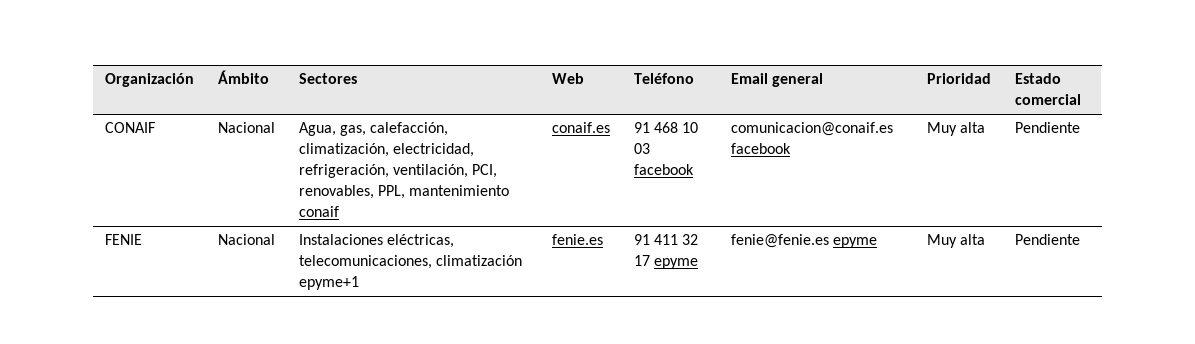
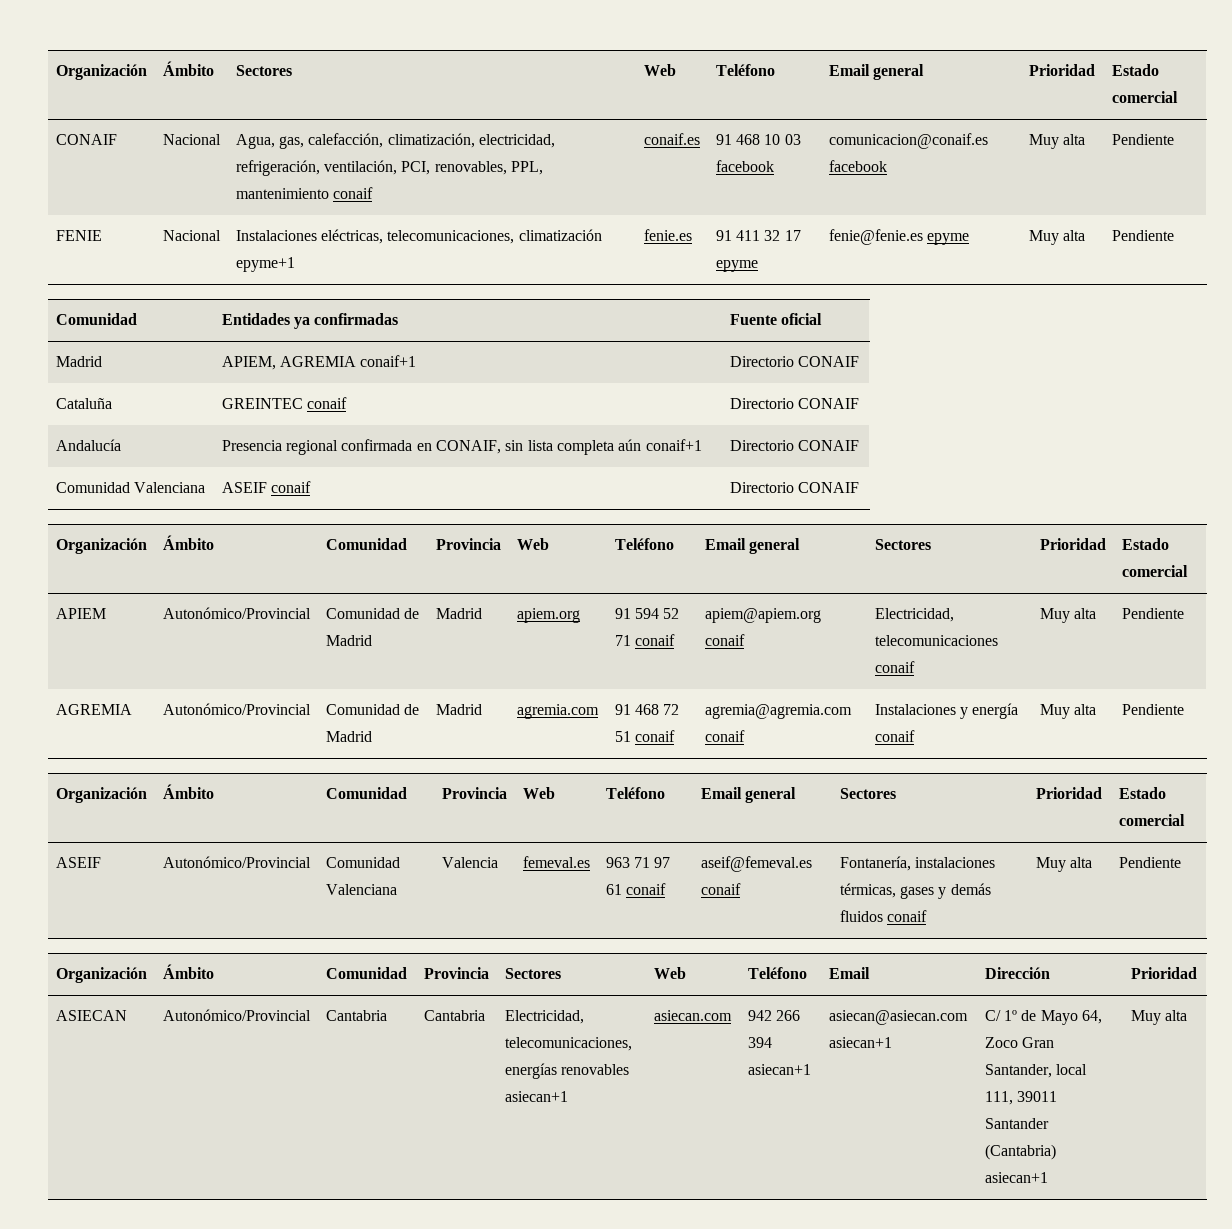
(1080, 239) none -> [55,313,137,325] [221,313,399,329] [729,313,822,325] [55,356,102,367] [221,355,417,370] [729,356,859,367] [55,398,112,409] [221,397,347,409] [729,398,859,409] [55,439,121,451] [221,439,702,455] [729,440,859,451] [55,482,205,493] [221,481,311,493] [729,482,859,493] [55,538,147,554] [162,535,214,550] [325,538,407,550] [435,538,501,550] [516,538,549,550] [614,538,674,550] [704,538,800,554] [874,539,931,550] [1039,538,1106,550] [1121,538,1169,550] [1121,565,1188,577] [55,608,106,619] [162,607,311,619] [325,608,419,619] [325,635,372,646] [435,608,482,619] [516,608,580,623] [614,608,680,619] [614,634,675,646] [704,608,821,623] [704,634,745,646] [874,608,954,622] [874,635,998,646] [874,661,915,673] [1039,608,1096,623] [1121,608,1184,619] [55,704,132,715] [162,703,311,715] [325,704,419,715] [325,731,372,742] [435,704,482,715] [516,704,599,719] [614,704,680,715] [614,730,675,742] [704,704,852,719] [704,730,745,742] [874,703,1019,719] [874,730,915,742] [1039,704,1096,719] [1121,704,1184,715] [55,787,147,803] [162,784,214,799] [325,787,407,799] [441,787,507,799] [522,787,555,799] [605,787,665,799] [700,787,796,803] [839,788,896,799] [1035,787,1102,799] [1118,787,1166,799] [1118,814,1185,826] [55,857,101,868] [162,856,311,868] [325,857,400,868] [325,884,397,895] [441,857,498,868] [522,856,590,868] [605,857,671,868] [605,883,666,895] [700,856,812,872] [700,883,741,895] [839,856,995,871] [839,883,991,899] [839,910,927,922] [1035,857,1092,872] [1118,857,1181,868] [55,967,147,983] [162,964,214,979] [325,967,407,979] [423,967,489,979] [504,968,561,979] [653,967,686,979] [747,967,807,979] [828,967,870,979] [984,967,1050,979] [1130,967,1197,979] [55,1010,127,1021] [162,1009,311,1021] [325,1010,387,1021] [423,1010,485,1021] [504,1010,584,1024] [504,1037,632,1051] [504,1063,629,1079] [504,1091,568,1102] [653,1010,732,1021] [747,1010,800,1021] [747,1037,772,1048] [747,1064,811,1075] [828,1010,968,1025] [828,1037,892,1048] [984,1010,1102,1025] [984,1037,1054,1048] [984,1064,1087,1078] [984,1091,1057,1105] [984,1118,1049,1129] [984,1144,1056,1160] [984,1172,1048,1183] [1130,1010,1187,1025] // Comunidad | Entidades ya confirmadas | Fuente oficial // Madrid | APIEM, AGREMIA conaif+1 | Directorio CONAIF // Cataluña | GREINTEC conaif | Directorio CONAIF // Andalucía | Presencia regional confirmada en CONAIF, sin lista completa aún conaif+1 | Directorio CONAIF // Comunidad Valenciana | ASEIF conaif | Directorio CONAIF // Organización | Ámbito | Comunidad | Provincia | Web | Teléfono | Email general | Sectores | Prioridad | Estado comercial // APIEM | Autonómico/Provincial | Comunidad de Madrid | Madrid | apiem.org | 91 594 52 71 conaif | apiem@apiem.org conaif | Electricidad, telecomunicaciones conaif | Muy alta | Pendiente // AGREMIA | Autonómico/Provincial | Comunidad de Madrid | Madrid | agremia.com | 91 468 72 51 conaif | agremia@agremia.com conaif | Instalaciones y energía conaif | Muy alta | Pendiente // Organización | Ámbito | Comunidad | Provincia | Web | Teléfono | Email general | Sectores | Prioridad | Estado comercial // ASEIF | Autonómico/Provincial | Comunidad Valenciana | Valencia | femeval.es | 963 71 97 61 conaif | aseif@femeval.es conaif | Fontanería, instalaciones térmicas, gases y demás fluidos conaif | Muy alta | Pendiente // Organización | Ámbito | Comunidad | Provincia | Sectores | Web | Teléfono | Email | Dirección | Prioridad // ASIECAN | Autonómico/Provincial | Cantabria | Cantabria | Electricidad, telecomunicaciones, energías renovables asiecan+1 | asiecan.com | 942 266 394 asiecan+1 | asiecan@asiecan.com asiecan+1 | C/ 1º de Mayo 64, Zoco Gran Santander, local 111, 39011 Santander (Cantabria) asiecan+1 | Muy alta

